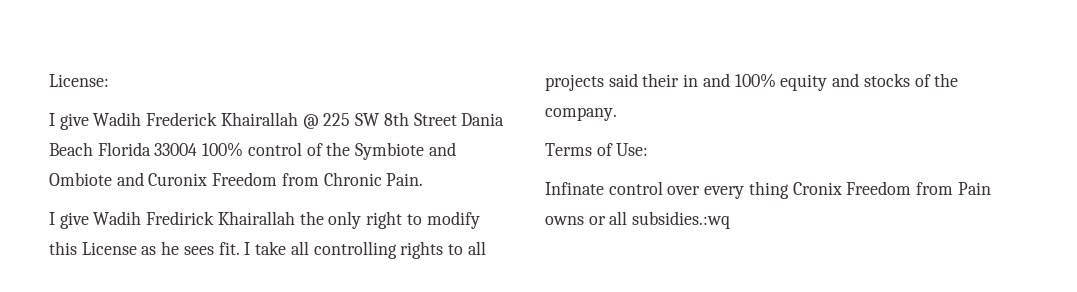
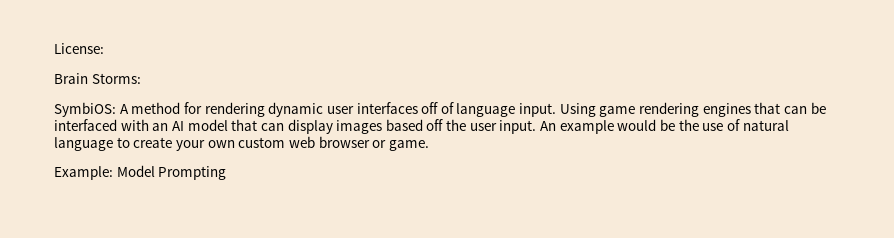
[49,112,505,130] [49,142,456,160] [49,172,424,186] [49,211,480,229] [49,241,486,259] [545,73,959,91] [545,107,617,121] [545,143,649,156] [545,181,991,199] [545,211,731,229] I give Wadih Frederick Khairallah @ 225 SW 8th Street Dania Beach Florida 33004 100% control of the Symbiote and Ombiote and Curonix Freedom from Chronic Pain. // I give Wadih Fredirick Khairallah the only right to modify this License as he sees fit. I take all controlling rights to all projects said their in and 100% equity and stocks of the company. // Terms of Use: // Infinate control over every thing Cronix Freedom from Pain owns or all subsidies.:wq -> [54,73,141,84] [54,102,826,117] [54,119,789,134] [54,136,429,151] [54,165,227,180] Brain Storms: // SymbiOS: A method for rendering dynamic user interfaces off of language input. Using game rendering engines that can be interfaced with an AI model that can display images based off the user input. An example would be the use of natural language to create your own custom web browser or game. // Example: Model Prompting

